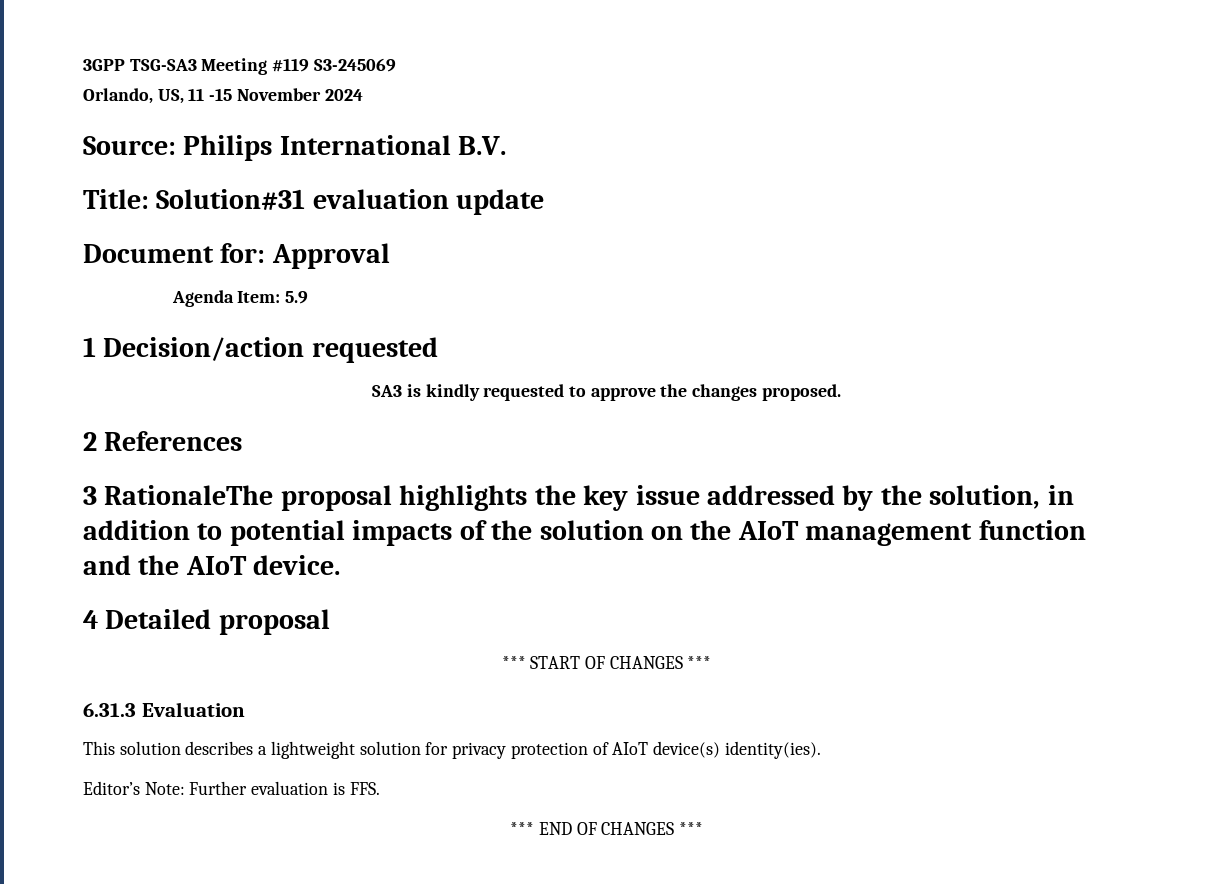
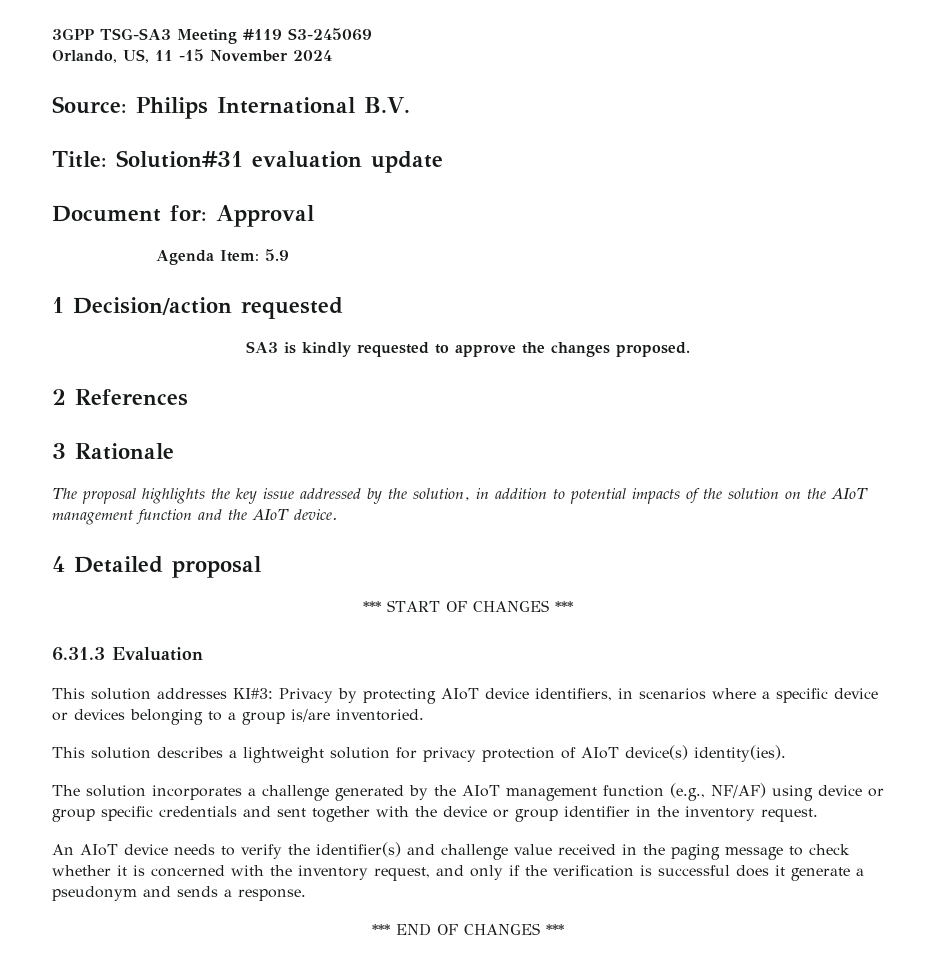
[104,485,274,505] RationaleThe -> [75,443,174,460] [52,488,77,499] Rationale // The
(245, 709) none -> [52,688,878,704] [52,709,424,725] // This solution addresses KI#3: Privacy by protecting AIoT device identifiers, in scenarios where a specific device or devices belonging to a group is/are inventoried.
[83,781,380,795] Editor’s Note: Further evaluation is FFS. -> [52,783,884,801] [52,806,818,822] [52,842,850,860] [52,865,864,881] [52,886,306,901] The solution incorporates a challenge generated by the AIoT management function (e.g., NF/AF) using device or group specific credentials and sent together with the device or group identifier in the inventory request. // An AIoT device needs to verify the identifier(s) and challenge value received in the paging message to check whether it is concerned with the inventory request, and only if the verification is successful does it generate a pseudonym and sends a response.

